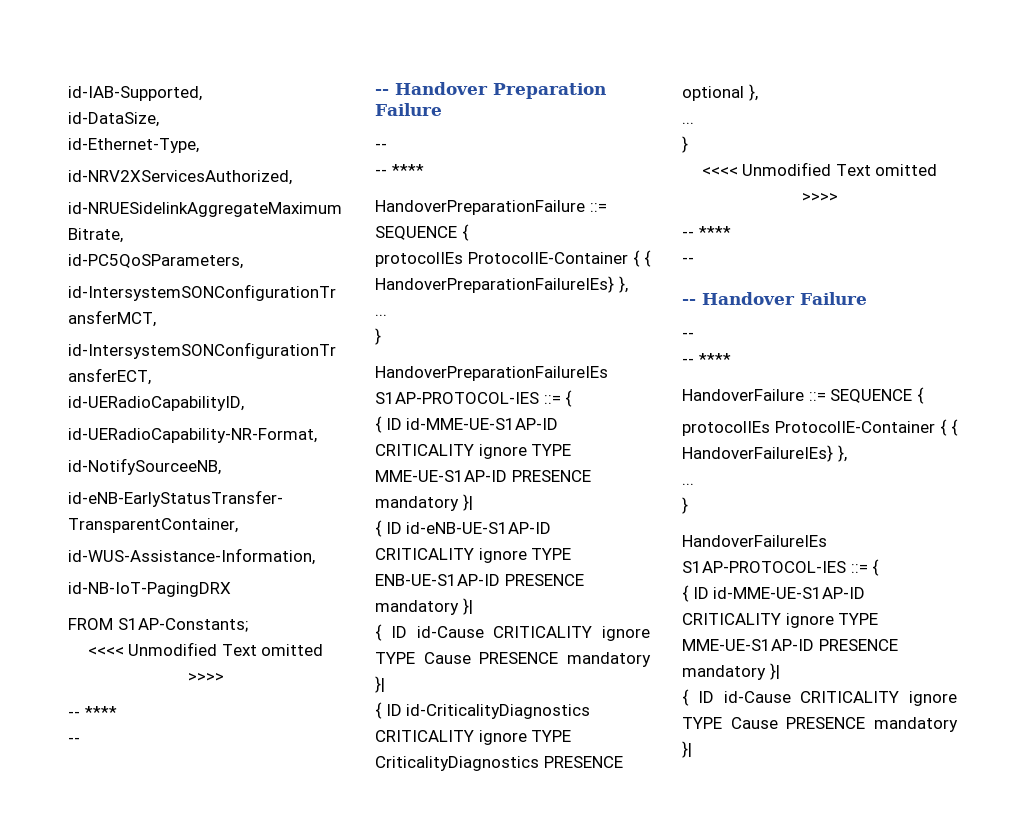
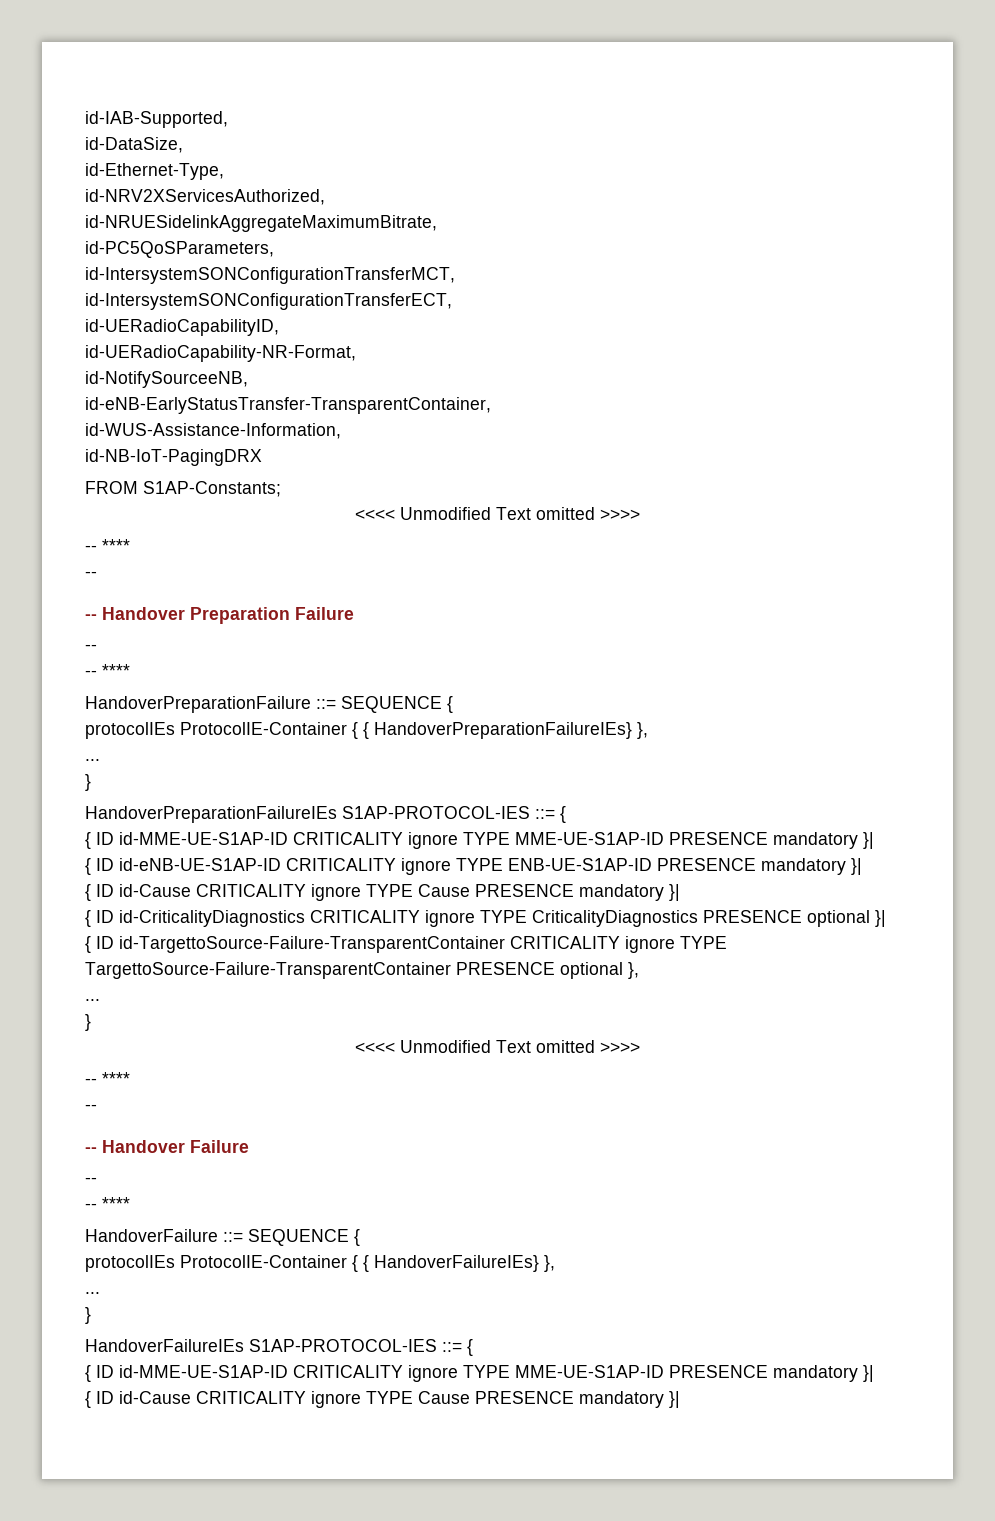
(744, 93) none -> [875,910,886,927] [85,936,727,953] [85,962,623,979] }| // { ID id-TargettoSource-Failure-TransparentContainer CRITICALITY ignore TYPE TargettoSource-Failure-TransparentContainer PRESENCE optional

